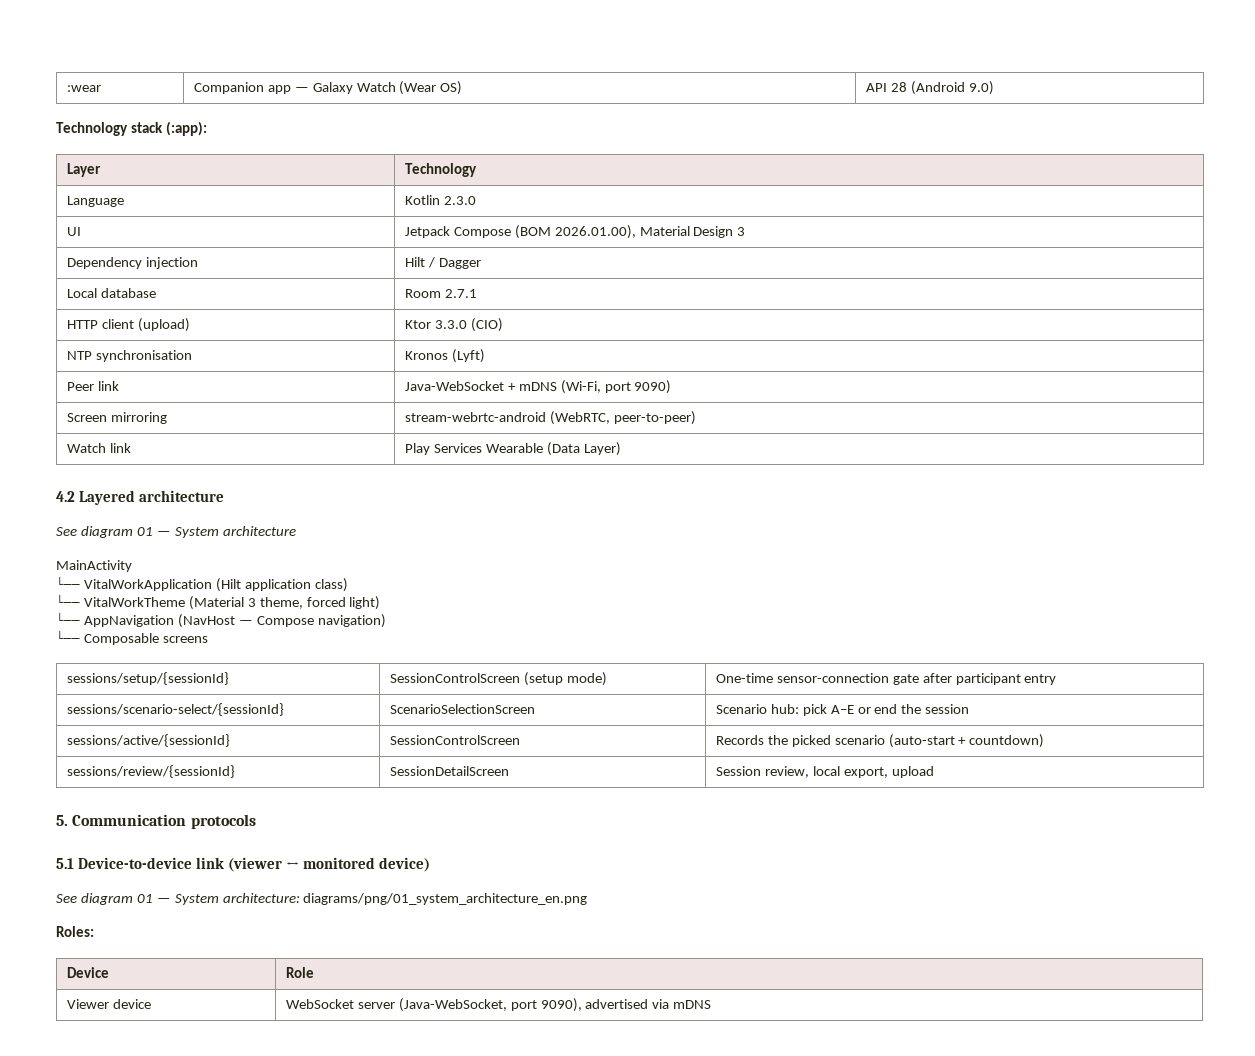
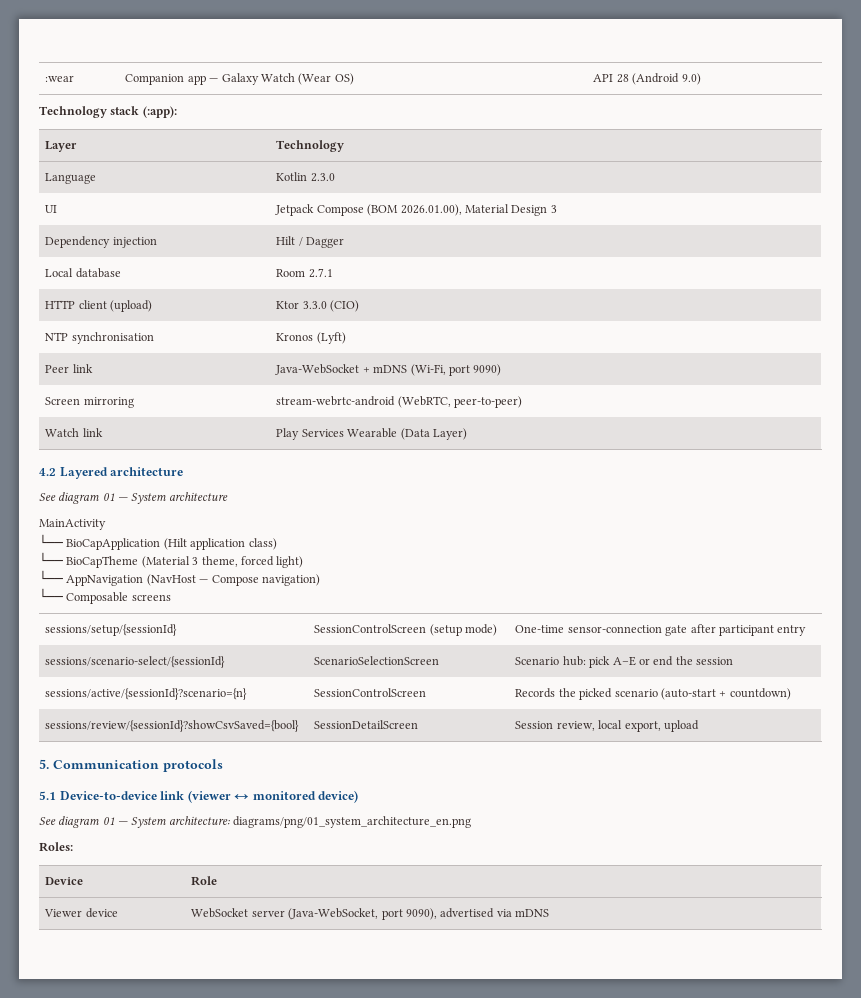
[83,579,212,591] VitalWorkApplication -> [66,538,161,550] BioCapApplication
[83,597,185,607] VitalWorkTheme -> [66,556,139,568] BioCapTheme
[66,734,230,747] sessions/active/{sessionId} -> [45,688,248,700] sessions/active/{sessionId}?scenario={n}
[66,765,235,778] sessions/review/{sessionId} -> [45,720,300,732] sessions/review/{sessionId}?showCsvSaved={bool}

